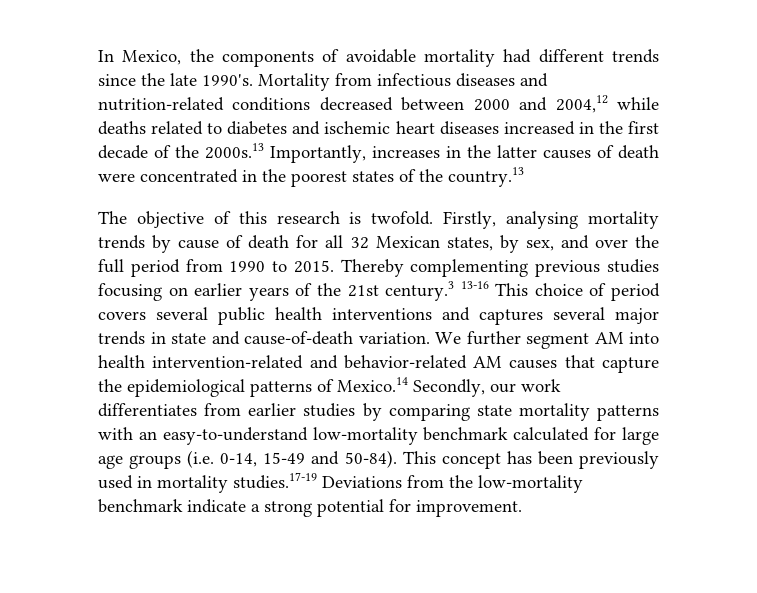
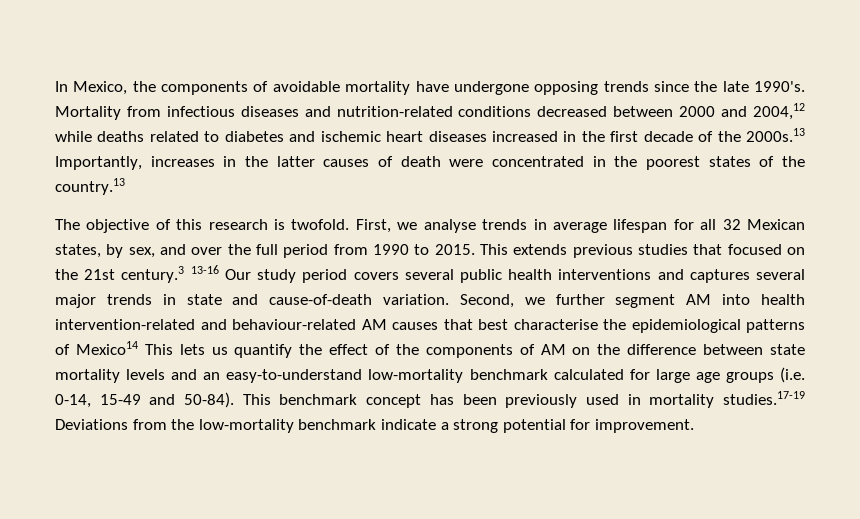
[503,49,604,63] had different -> [415,81,599,95] have undergone opposing
[443,211,660,229] [98,235,290,253] Firstly, analysing mortality trends by cause of death -> [355,219,668,233] First, we analyse trends in average lifespan
[340,259,659,277] [98,283,313,301] Thereby complementing previous studies focusing on earlier years of -> [479,244,806,258] This extends previous studies that focused on
[495,283,607,296] This choice of -> [224,269,297,283] Our study
[435,332,461,344] We -> [459,294,545,308] Second, we
[343,355,467,369] behavior-related -> [232,319,356,330] behaviour-related
[602,357,659,373] capture -> [478,319,598,330] best characterise
[337,377,561,397] [98,403,659,421] [98,427,133,440] Mexico.14 Secondly, our work differentiates from earlier studies by comparing state mortality patterns with -> [75,341,805,358] [55,369,198,383] Mexico14 This lets us quantify the effect of the components of AM on the difference between state mortality levels and
(436, 457) none -> [279,394,358,405] benchmark

